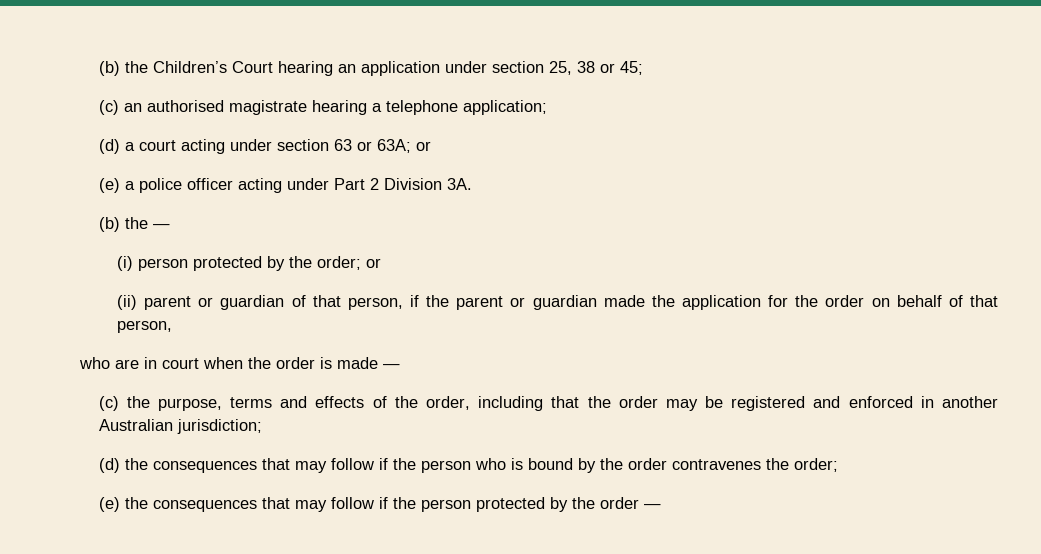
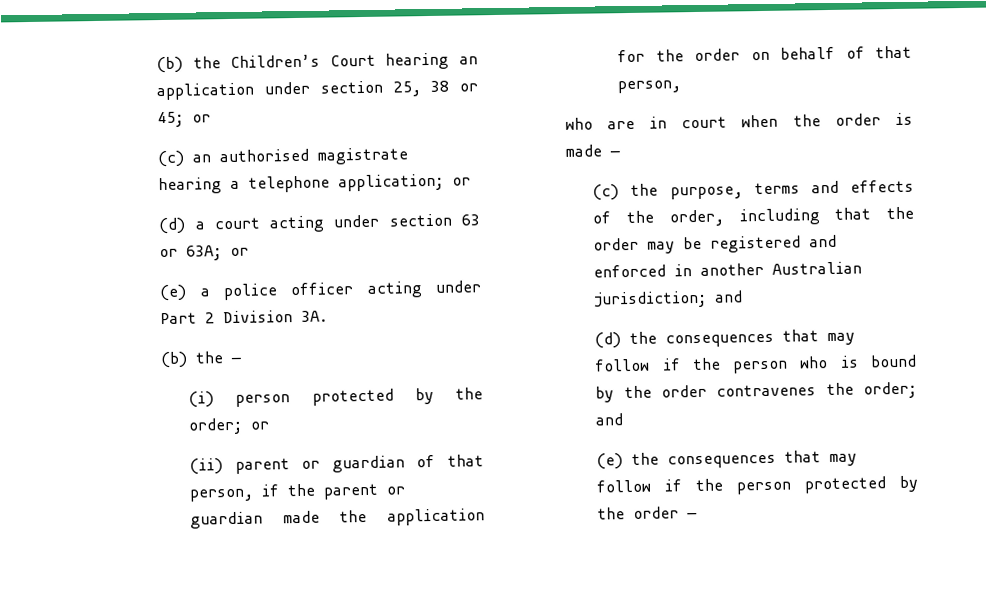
(643, 68) none -> [192,114,212,123] or
(547, 107) none -> [452,177,472,186] or
(262, 426) none -> [714,290,744,303] and
(838, 465) none -> [595,413,624,426] and

